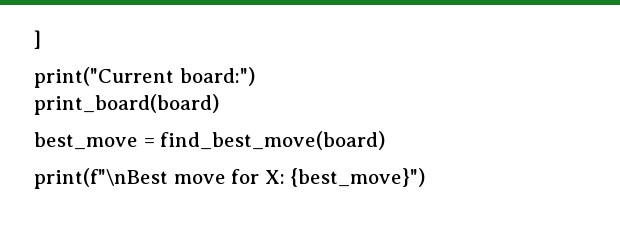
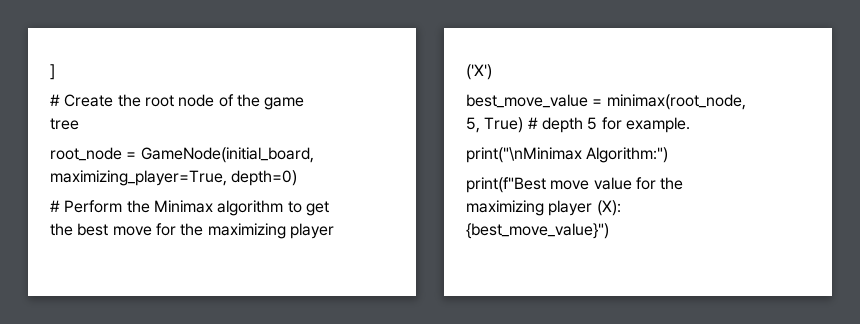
[34,67,255,88] [34,94,219,115] [34,131,386,150] [34,168,426,189] print("Current board:") // print_board(board) // best_move = find_best_move(board) // print(f"\nBest move for X: {best_move}") -> [50,94,305,110] [50,118,79,130] [50,147,314,163] [50,170,298,186] [50,200,329,216] [50,223,334,239] [466,64,492,80] [466,94,746,110] [466,117,690,133] [466,147,669,163] [466,177,684,193] [466,200,621,216] [466,223,609,239] # Create the root node of the game tree // root_node = GameNode(initial_board, maximizing_player=True, depth=0) // # Perform the Minimax algorithm to get the best move for the maximizing player ('X') // best_move_value = minimax(root_node, 5, True) # depth 5 for example. // print("\nMinimax Algorithm:") // print(f"Best move value for the maximizing player (X): {best_move_value}")

